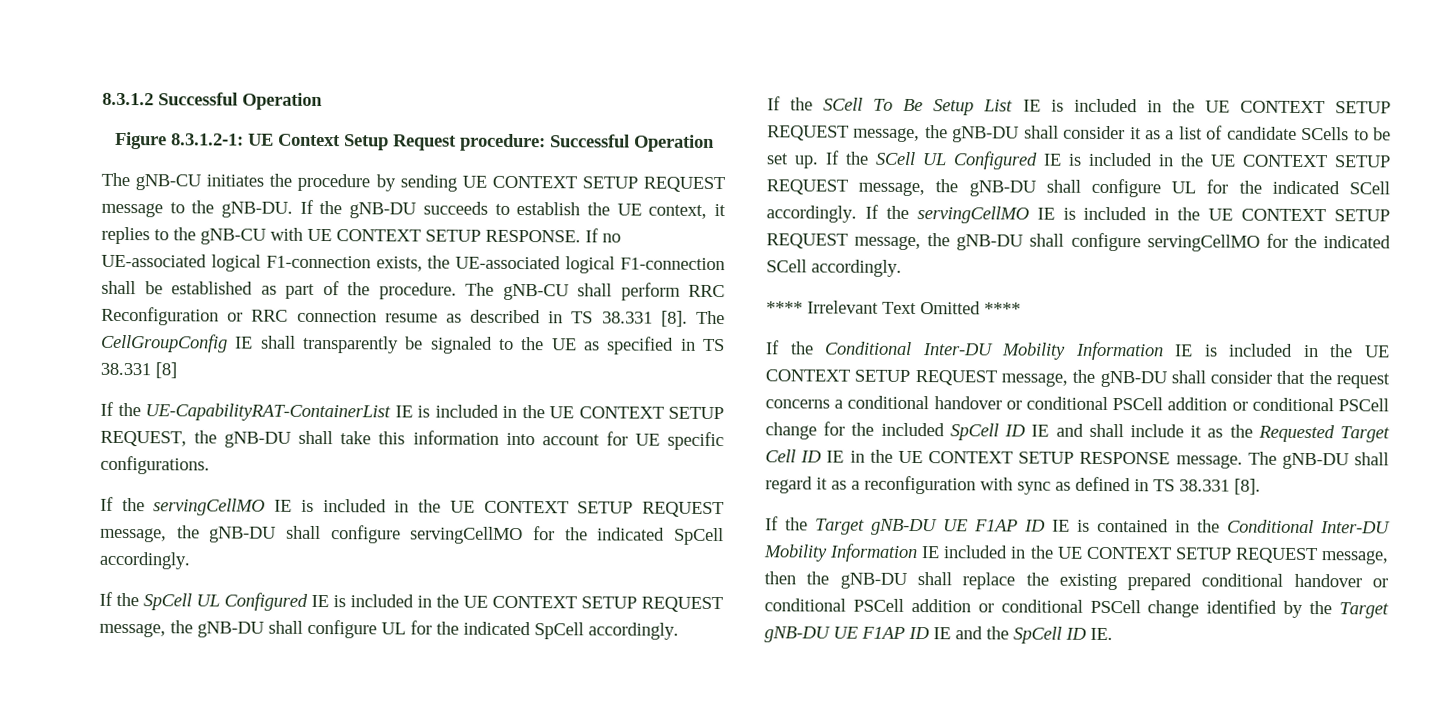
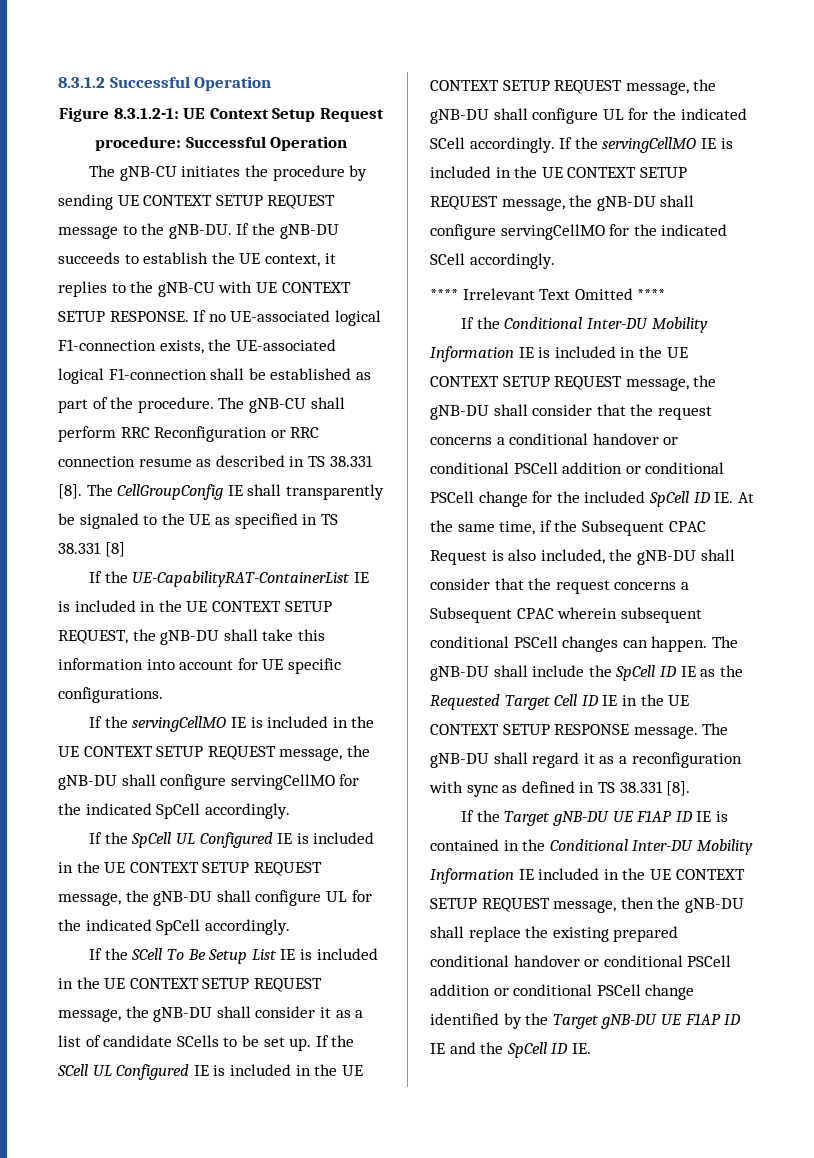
[1031,423,1203,438] IE and shall include it -> [714,492,754,503] [430,520,706,536] [430,549,735,565] [430,578,689,594] [430,607,702,623] [430,636,738,652] [430,665,696,681] IE. At the same time, if the Subsequent CPAC Request is also included, the gNB-DU shall consider that the request concerns a Subsequent CPAC wherein subsequent conditional PSCell changes can happen. The gNB-DU shall include the SpCell ID IE

